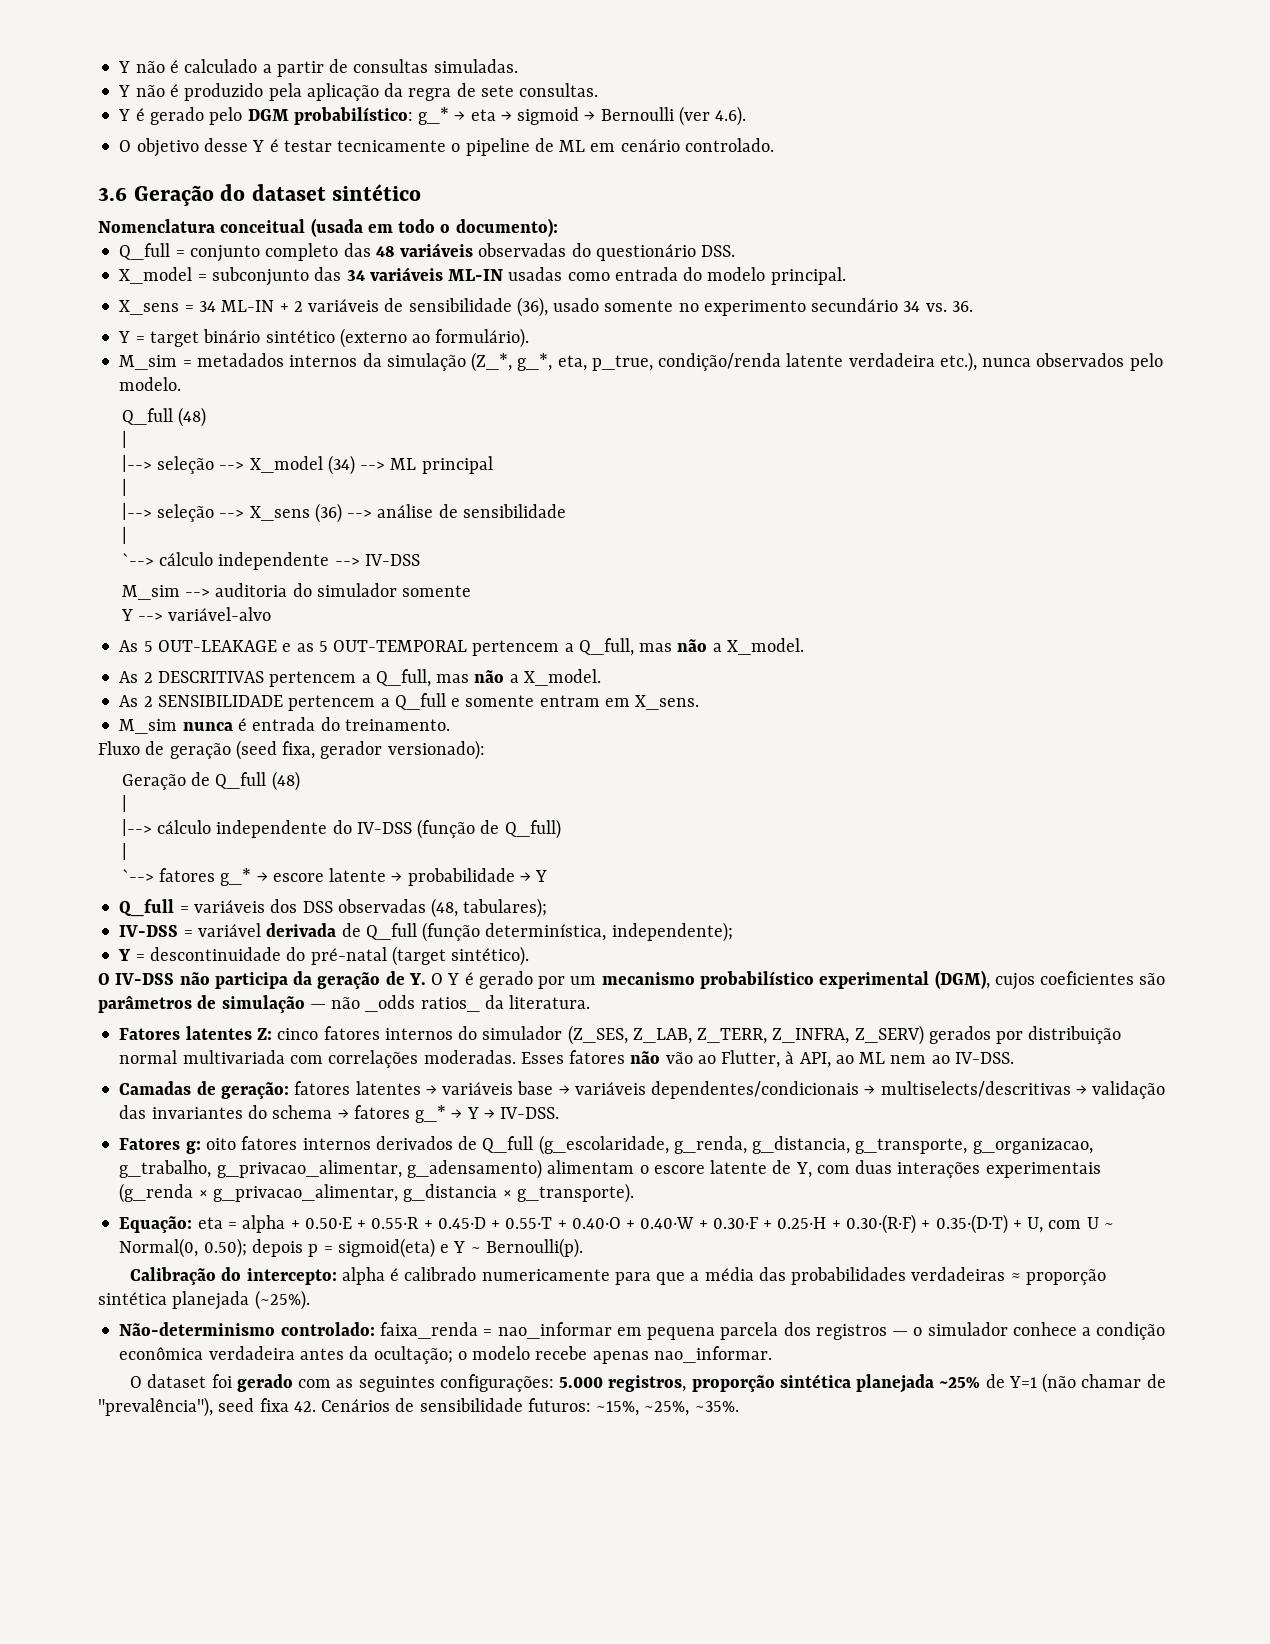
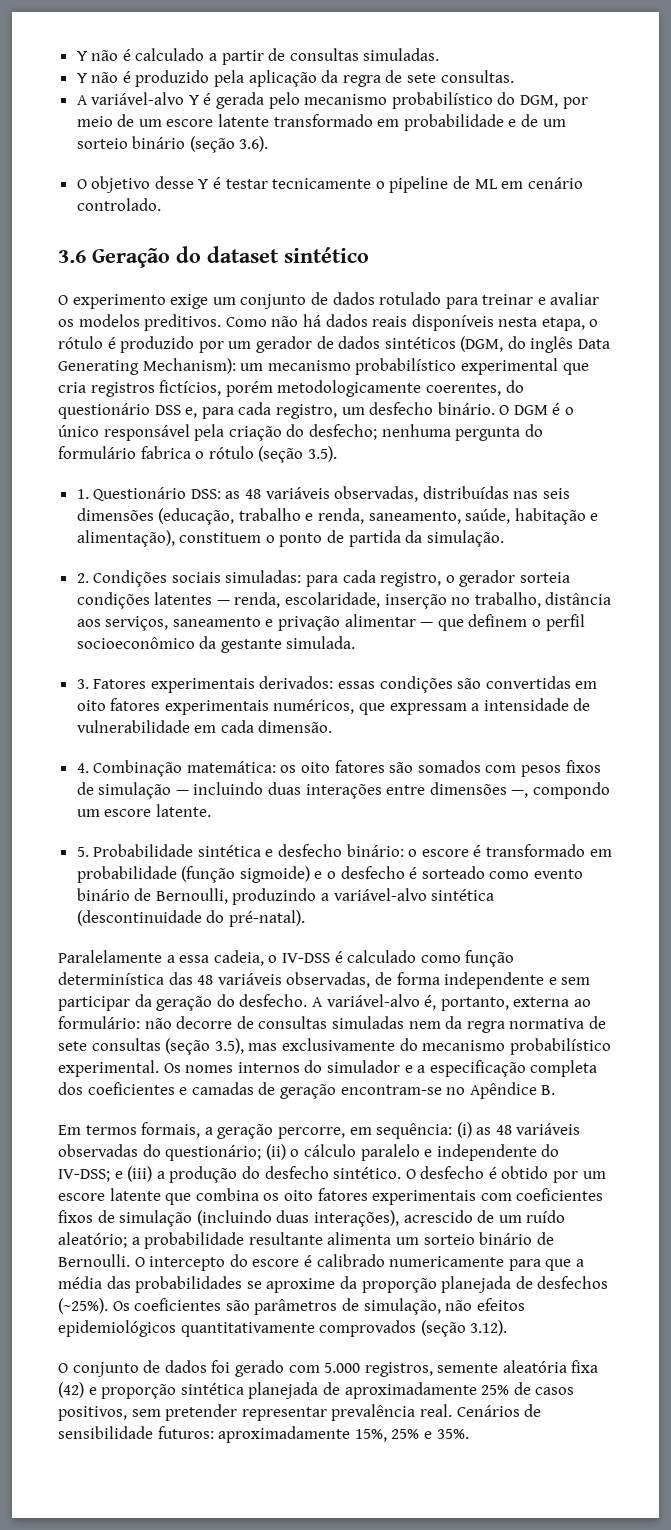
[118,106,747,126] Y é gerado pelo DGM probabilístico: g_* → eta → sigmoid → Bernoulli (ver 4.6). -> [76,92,588,109] [76,114,566,131] [76,136,269,153] A variável-alvo Y é gerada pelo mecanismo probabilístico do DGM, por meio de um escore latente transformado em probabilidade e de um sorteio binário (seção 3.6).
[98,218,558,237] [119,243,736,262] [119,267,846,286] [119,297,973,317] [118,328,530,348] [119,352,1163,372] [119,377,182,391] [121,407,206,427] [121,431,127,448] [121,455,493,475] [121,479,127,496] [121,503,566,523] [121,527,127,544] [121,552,420,570] [121,583,472,600] [120,607,272,621] [119,638,804,656] [119,669,601,687] [119,693,700,711] [119,717,450,734] [98,740,485,760] [121,771,300,791] [121,795,127,812] [121,819,561,839] [121,843,127,860] [121,868,548,886] [119,898,548,918] [119,922,733,942] [118,946,530,966] [98,970,1166,990] [98,995,591,1013] [119,1025,1122,1045] [119,1050,1014,1068] [119,1081,1166,1099] [119,1105,560,1123] [119,1135,1093,1155] [119,1159,1101,1179] [119,1183,634,1203] [119,1214,1114,1234] [119,1238,583,1258] [129,1267,385,1285] Nomenclatura conceitual (usada em todo o documento): // Q_full = conjunto completo das 48 variáveis observadas do questionário DSS. // X_model = subconjunto das 34 variáveis ML-IN usadas como entrada do modelo principal. // X_sens = 34 ML-IN + 2 variáveis de sensibilidade (36), usado somente no experimento secundário 34 vs. 36. // Y = target binário sintético (externo ao formulário). // M_sim = metadados internos da simulação (Z_*, g_*, eta, p_true, condição/renda latente verdadeira etc.), nunca observados pelo modelo. // Q_full (48) // | // |--> seleção --> X_model (34) --> ML principal // | // |--> seleção --> X_sens (36) --> análise de sensibilidade // | // `--> cálculo independente --> IV-DSS // M_sim --> auditoria do simulador somente // Y --> variável-alvo // As 5 OUT-LEAKAGE e as 5 OUT-TEMPORAL pertencem a Q_full, mas não a X_model. // As 2 DESCRITIVAS pertencem a Q_full, mas não a X_model. // As 2 SENSIBILIDADE pertencem a Q_full e somente entram em X_sens. // M_sim nunca é entrada do treinamento. // Fluxo de geração (seed fixa, gerador versionado): // Geração de Q_full (48) // | // |--> cálculo independente do IV-DSS (função de Q_full) // | // `--> fatores g_* → escore latente → probabilidade → Y // Q_full = variáveis dos DSS observadas (48, tabulares); // IV-DSS = variável derivada de Q_full (função determinística, independente); // Y = descontinuidade do pré-natal (target sintético). // O IV-DSS não participa da geração de Y. O Y é gerado por um mecanismo probabilístico experimental (DGM), cujos coeficientes são parâmetros de simulação — não _odds ratios_ da literatura. // Fatores latentes Z: cinco fatores internos do simulador (Z_SES, Z_LAB, Z_TERR, Z_INFRA, Z_SERV) gerados por distribuição normal multivariada com correlações moderadas. Esses fatores não vão ao Flutter, à API, ao ML nem ao IV-DSS. // Camadas de geração: fatores latentes → variáveis base → variáveis dependentes/condicionais → multiselects/descritivas → validação das invariantes do schema → fatores g_* → Y → IV-DSS. // Fatores g: oito fatores internos derivados de Q_full (g_escolaridade, g_renda, g_distancia, g_transporte, g_organizacao, g_trabalho, g_privacao_alimentar, g_adensamento) alimentam o escore latente de Y, com duas interações experimentais (g_renda × g_privacao_alimentar, g_distancia × g_transporte). // Equação: eta = alpha + 0.50·E + 0.55·R + 0.45·D + 0.55·T + 0.40·O + 0.40·W + 0.30·F + 0.25·H + 0.30·(R·F) + 0.35·(D·T) + U, com U ~ Normal(0, 0.50); depois p = sigmoid(eta) e Y ~ Bernoulli(p). // Calibração do intercepto: alpha -> [58,292,600,309] [58,314,599,331] [58,336,611,353] [58,358,589,375] [58,380,524,397] [58,402,575,419] [58,424,543,441] [58,446,337,463] [76,486,571,502] [76,508,599,525] [76,530,504,547] [76,570,571,587] [76,592,612,609] [76,614,585,631] [76,636,356,653] [76,676,598,693] [76,698,591,715] [76,720,333,733] [76,760,601,777] [76,782,611,799] [76,804,211,817] [76,844,612,857] [76,866,584,883] [76,888,495,905] [76,910,305,927] [58,950,515,967] [58,972,591,989] [58,994,591,1011] [58,1016,606,1033] [58,1038,611,1055] [58,1060,598,1077] [58,1082,556,1099] [58,1122,581,1139] [58,1144,560,1161] [58,1166,606,1183] [58,1188,604,1205] [58,1210,566,1227] [58,1232,554,1249] [58,1254,300,1271] O experimento exige um conjunto de dados rotulado para treinar e avaliar os modelos preditivos. Como não há dados reais disponíveis nesta etapa, o rótulo é produzido por um gerador de dados sintéticos (DGM, do inglês Data Generating Mechanism): um mecanismo probabilístico experimental que cria registros fictícios, porém metodologicamente coerentes, do questionário DSS e, para cada registro, um desfecho binário. O DGM é o único responsável pela criação do desfecho; nenhuma pergunta do formulário fabrica o rótulo (seção 3.5). // 1. Questionário DSS: as 48 variáveis observadas, distribuídas nas seis dimensões (educação, trabalho e renda, saneamento, saúde, habitação e alimentação), constituem o ponto de partida da simulação. // 2. Condições sociais simuladas: para cada registro, o gerador sorteia condições latentes — renda, escolaridade, inserção no trabalho, distância aos serviços, saneamento e privação alimentar — que definem o perfil socioeconômico da gestante simulada. // 3. Fatores experimentais derivados: essas condições são convertidas em oito fatores experimentais numéricos, que expressam a intensidade de vulnerabilidade em cada dimensão. // 4. Combinação matemática: os oito fatores são somados com pesos fixos de simulação — incluindo duas interações entre dimensões —, compondo um escore latente. // 5. Probabilidade sintética e desfecho binário: o escore é transformado em probabilidade (função sigmoide) e o desfecho é sorteado como evento binário de Bernoulli, produzindo a variável-alvo sintética (descontinuidade do pré-natal). // Paralelamente a essa cadeia, o IV-DSS é calculado como função determinística das 48 variáveis observadas, de forma independente e sem participar da geração do desfecho. A variável-alvo é, portanto, externa ao formulário: não decorre de consultas simuladas nem da regra normativa de sete consultas (seção 3.5), mas exclusivamente do mecanismo probabilístico experimental. Os nomes internos do simulador e a especificação completa dos coeficientes e camadas de geração encontram-se no Apêndice B. // Em termos formais, a geração percorre, em sequência: (i) as 48 variáveis observadas do questionário; (ii) o cálculo paralelo e independente do IV-DSS; e (iii) a produção do desfecho sintético. O desfecho é obtido por um escore latente que combina os oito fatores experimentais com coeficientes fixos de simulação (incluindo duas interações), acrescido de um ruído aleatório; a probabilidade resultante alimenta um sorteio binário de Bernoulli. O intercepto do escore
[911,1267,1106,1285] [98,1290,310,1310] [119,1322,1166,1340] [119,1346,772,1364] [129,1373,1166,1393] [98,1397,739,1417] verdadeiras ≈ proporção sintética planejada (~25%). // Não-determinismo controlado: faixa_renda = nao_informar em pequena parcela dos registros — o simulador conhece a condição econômica verdadeira antes da ocultação; o modelo recebe apenas nao_informar. // O dataset foi gerado com as seguintes configurações: 5.000 registros, proporção sintética planejada ~25% de Y=1 (não chamar de "prevalência"), seed fixa 42. Cenários de sensibilidade futuros: ~15%, ~25%, ~35%. -> [246,1276,609,1293] [58,1298,525,1315] [58,1320,508,1337] [58,1360,599,1377] [58,1382,575,1399] [58,1404,542,1421] [58,1426,469,1443] se aproxime da proporção planejada de desfechos (~25%). Os coeficientes são parâmetros de simulação, não efeitos epidemiológicos quantitativamente comprovados (seção 3.12). // O conjunto de dados foi gerado com 5.000 registros, semente aleatória fixa (42) e proporção sintética planejada de aproximadamente 25% de casos positivos, sem pretender representar prevalência real. Cenários de sensibilidade futuros: aproximadamente 15%, 25% e 35%.

